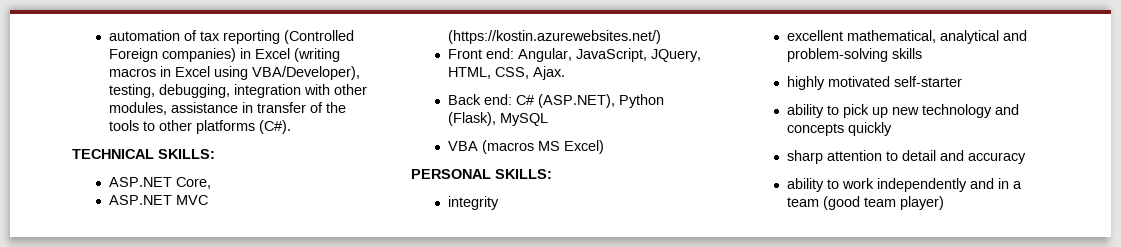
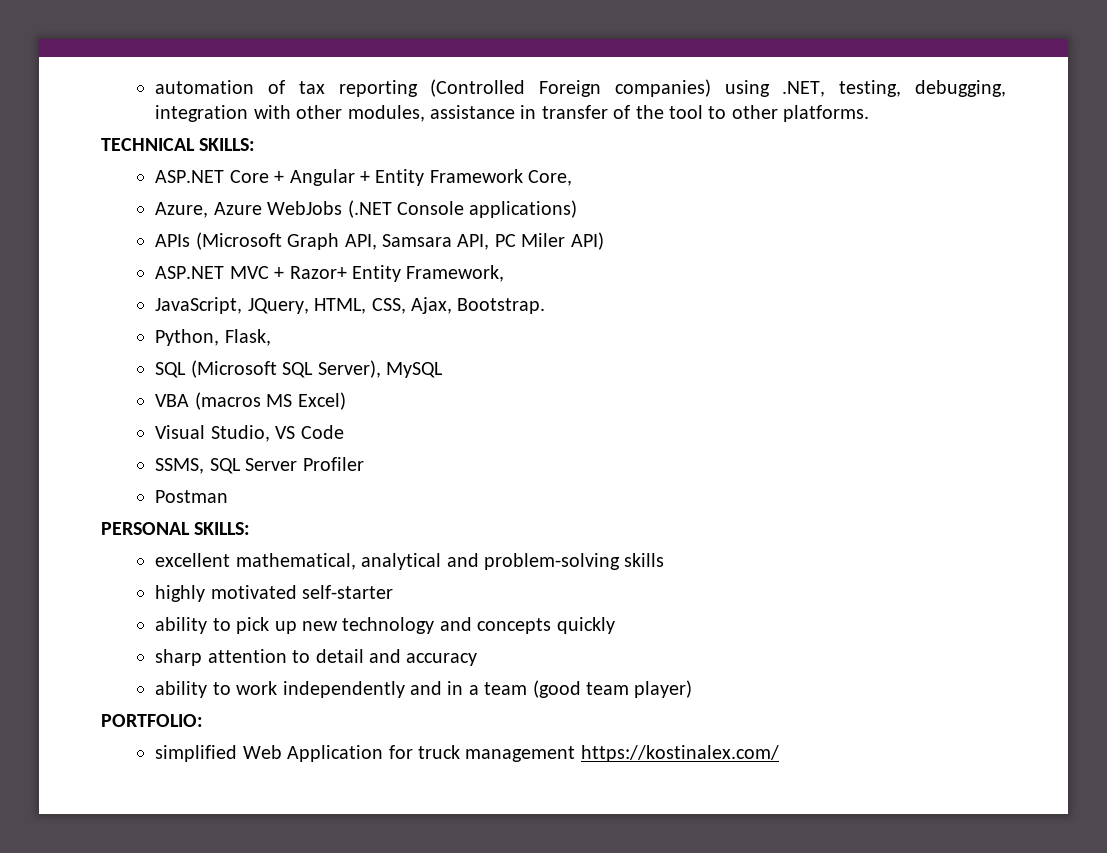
[240,48,341,62] [109,66,361,80] in Excel (writing macros in Excel using VBA/Developer), -> [724,80,826,97] using .NET,
[109,120,140,131] tools -> [669,105,704,119] tool
[196,120,292,134] platforms (C#). -> [783,105,870,122] platforms.
[176,177,212,189] [109,195,209,205] [448,30,662,44] [448,48,702,62] [448,66,566,80] [448,94,665,108] [448,112,497,126] Core, // ASP.NET MVC (https://kostin.azurewebsites.net/) // Front end: Angular, JavaScript, JQuery, HTML, CSS, Ajax. // Back end: C# (ASP.NET), Python (Flask), -> [229,169,573,186] [155,200,578,218] [155,232,604,250] [155,265,505,282] [155,297,546,314] [155,329,271,346] [155,360,381,378] Core + Angular + Entity Framework Core, // Azure, Azure WebJobs (.NET Console applications) // APIs (Microsoft Graph API, Samsara API, PC Miler API) // ASP.NET MVC + Razor+ Entity Framework, // JavaScript, JQuery, HTML, CSS, Ajax, Bootstrap. // Python, Flask, // SQL (Microsoft SQL Server),
(605, 147) none -> [155,425,344,442] [155,457,364,474] [155,490,229,503] // Visual Studio, VS Code // SSMS, SQL Server Profiler // Postman
[448,196,500,210] // integrity -> (251, 528) none
(945, 203) none -> [101,714,203,727] [155,745,779,762] // PORTFOLIO: // simplified Web Application for truck management https://kostinalex.com/

